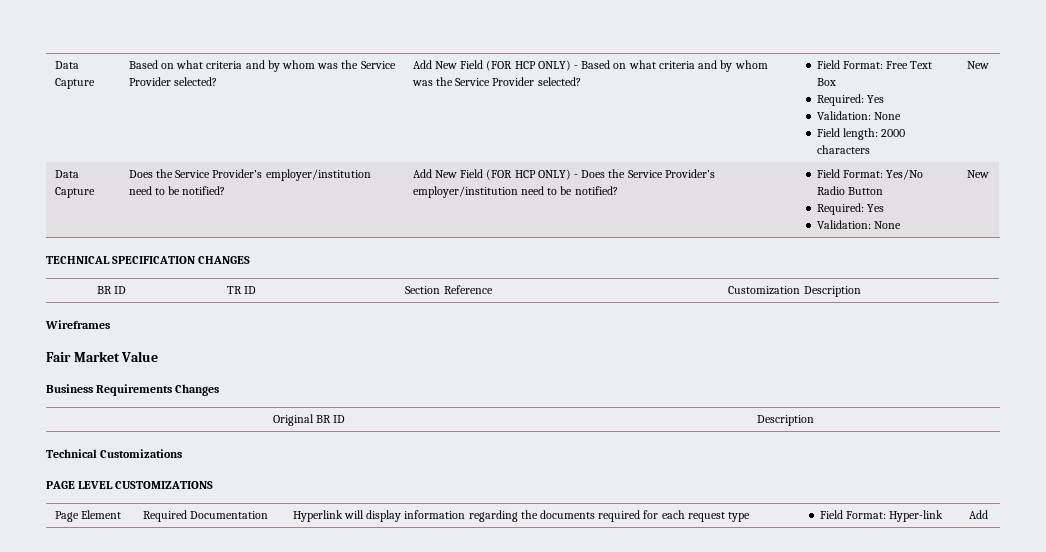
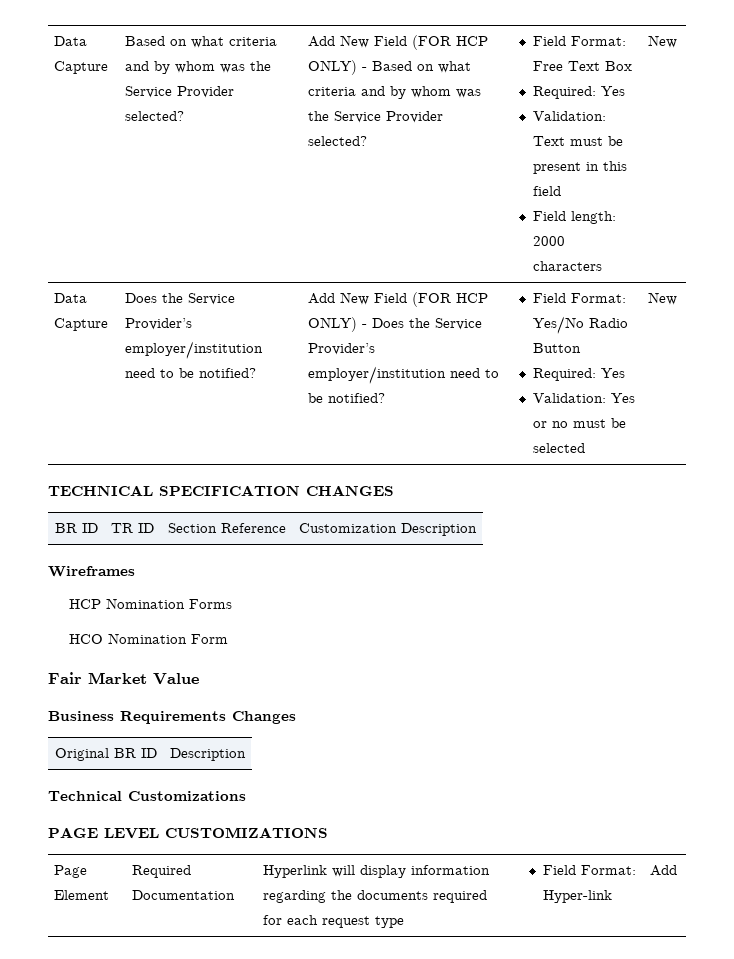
[816,111,901,120] Validation: None -> [533,111,607,121] [533,136,624,146] [533,161,628,174] [533,186,562,196] Validation: Text must be present in this field
[816,220,901,229] Validation: None -> [533,393,636,403] [533,418,627,428] [533,443,586,453] Validation: Yes or no must be selected
(110, 324) none -> [68,598,232,609] [68,633,228,644] // HCP Nomination Forms // HCO Nomination Form

